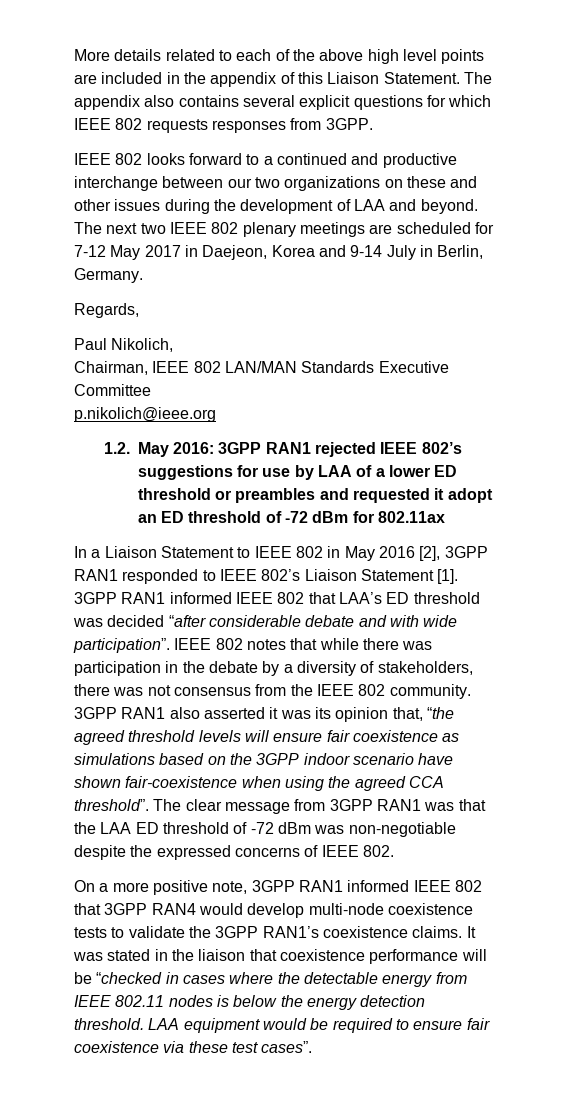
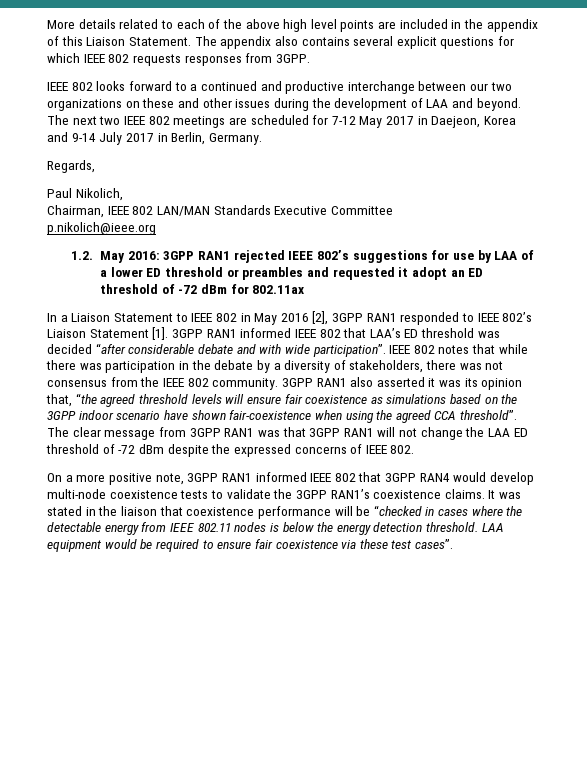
[242,222,296,237] plenary -> (170, 120) none
(416, 252) none -> [125,133,154,142] 2017
(486, 805) none -> [309,427,463,440] 3GPP RAN1 will not change
[314,822,456,837] was non-negotiable -> (164, 449) none

